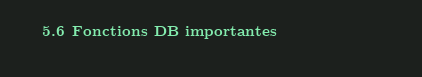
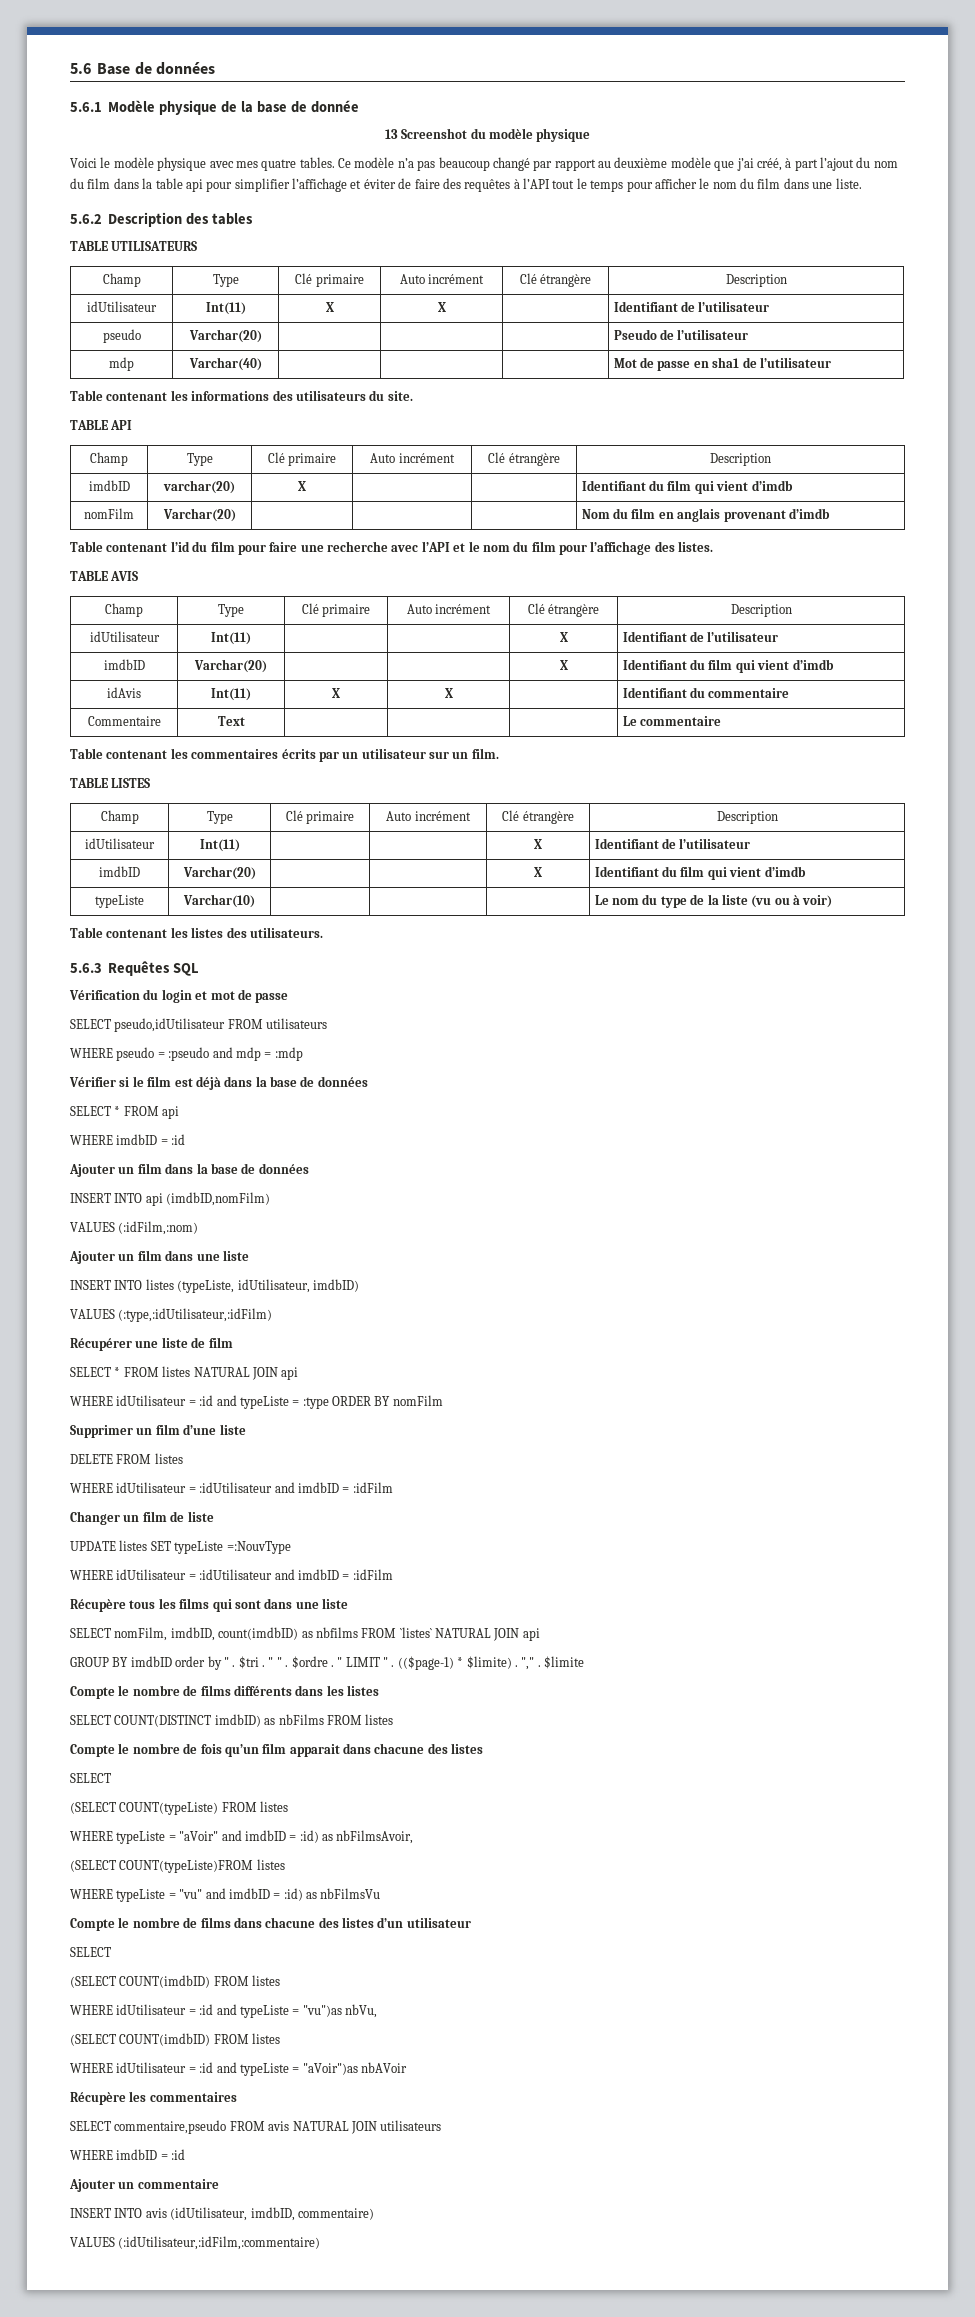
[71,26,277,39] Fonctions DB importantes -> [97,62,215,75] [70,100,359,115] [384,128,591,142] [70,157,898,171] [70,178,862,192] [70,212,254,227] [70,241,198,251] [102,273,141,287] [212,274,239,287] [295,273,364,287] [399,274,485,284] [519,273,592,287] [725,274,787,287] [87,301,157,312] [205,302,246,315] [325,302,334,312] [437,302,446,312] [613,301,770,312] [102,329,141,343] [188,329,262,343] [613,329,749,340] [109,357,134,371] [188,357,262,371] [613,357,831,371] [70,390,413,401] [70,420,133,430] [90,452,128,466] [186,453,213,466] [267,452,337,466] [370,453,455,463] [488,452,560,466] [710,453,772,466] [88,480,130,491] [163,480,235,494] [298,481,306,491] [581,480,793,494] [84,508,134,519] [162,508,236,522] [581,508,830,522] [70,541,714,555] [70,571,139,581] [105,603,143,617] [218,604,244,617] [301,603,371,617] [406,604,492,614] [527,603,600,617] [730,604,792,617] [89,631,160,642] [211,632,251,645] [559,632,568,642] [622,631,779,642] [103,659,145,670] [194,659,267,673] [559,660,568,670] [622,659,834,673] [107,687,141,698] [211,688,251,701] [332,688,340,698] [444,688,453,698] [622,687,790,698] [87,716,161,726] [217,716,245,726] [622,716,722,726] [70,748,499,762] [70,778,151,788] [100,810,139,824] [206,811,233,824] [285,810,355,824] [386,811,471,821] [502,810,574,824] [716,811,778,824] [85,838,155,849] [199,839,240,852] [534,839,542,849] [594,838,751,849] [99,866,140,877] [182,866,256,880] [534,867,542,877] [594,866,806,880] [95,895,144,908] [183,894,255,908] [594,894,833,908] [70,927,323,938] [70,961,200,976] [69,989,289,1003] [70,1018,328,1032] [70,1047,303,1061] [69,1076,368,1090] [70,1106,180,1119] [70,1134,186,1145] [69,1163,309,1177] [70,1192,271,1206] [70,1221,199,1235] [69,1250,249,1264] [70,1279,359,1293] [70,1308,273,1322] [70,1337,233,1351] [70,1366,299,1380] [70,1395,443,1409] [70,1424,246,1438] [70,1453,183,1464] [70,1482,393,1493] [70,1511,214,1525] [70,1540,291,1554] [70,1569,393,1580] [70,1598,348,1612] [70,1627,540,1641] [70,1656,584,1670] [70,1685,379,1699] [70,1714,394,1727] [70,1743,484,1757] [70,1773,111,1783] [70,1801,289,1815] [70,1830,414,1844] [70,1859,285,1873] [70,1888,381,1902] [70,1917,471,1931] [70,1947,111,1957] [70,1975,281,1988] [70,2004,377,2018] [70,2033,281,2046] [70,2062,407,2076] [70,2091,237,2105] [70,2120,442,2134] [70,2149,186,2160] [69,2179,219,2192] [70,2207,374,2221] [70,2236,321,2250] Base de données // 5.6.1 Modèle physique de la base de donnée // 13 Screenshot du modèle physique // Voici le modèle physique avec mes quatre tables. Ce modèle n’a pas beaucoup changé par rapport au deuxième modèle que j’ai créé, à part l’ajout du nom du film dans la table api pour simplifier l’affichage et éviter de faire des requêtes à l’API tout le temps pour afficher le nom du film dans une liste. // 5.6.2 Description des tables // TABLE UTILISATEURS // Champ | Type | Clé primaire | Auto incrément | Clé étrangère | Description // idUtilisateur | Int(11) | X | X | | Identifiant de l’utilisateur // pseudo | Varchar(20) | | | | Pseudo de l’utilisateur // mdp | Varchar(40) | | | | Mot de passe en sha1 de l’utilisateur // Table contenant les informations des utilisateurs du site. // TABLE API // Champ | Type | Clé primaire | Auto incrément | Clé étrangère | Description // imdbID | varchar(20) | X | | | Identifiant du film qui vient d’imdb // nomFilm | Varchar(20) | | | | Nom du film en anglais provenant d’imdb // Table contenant l’id du film pour faire une recherche avec l’API et le nom du film pour l’affichage des listes. // TABLE AVIS // Champ | Type | Clé primaire | Auto incrément | Clé étrangère | Description // idUtilisateur | Int(11) | | | X | Identifiant de l’utilisateur // imdbID | Varchar(20) | | | X | Identifiant du film qui vient d’imdb // idAvis | Int(11) | X | X | | Identifiant du commentaire // Commentaire | Text | | | | Le commentaire // Table contenant les commentaires écrits par un utilisateur sur un film. // TABLE LISTES // Champ | Type | Clé primaire | Auto incrément | Clé étrangère | Description // idUtilisateur | Int(11) | | | X | Identifiant de l’utilisateur // imdbID | Varchar(20) | | | X | Identifiant du film qui vient d’imdb // typeListe | Varchar(10) | | | | Le nom du type de la liste (vu ou à voir) // Table contenant les listes des utilisateurs. // 5.6.3 Requêtes SQL // Vérification du login et mot de passe // SELECT pseudo,idUtilisateur FROM utilisateurs // WHERE pseudo = :pseudo and mdp = :mdp // Vérifier si le film est déjà dans la base de données // SELECT * FROM api // WHERE imdbID = :id // Ajouter un film dans la base de données // INSERT INTO api (imdbID,nomFilm) // VALUES (:idFilm,:nom) // Ajouter un film dans une liste // INSERT INTO listes (typeListe, idUtilisateur, imdbID) // VALUES (:type,:idUtilisateur,:idFilm) // Récupérer une liste de film // SELECT * FROM listes NATURAL JOIN api // WHERE idUtilisateur = :id and typeListe = :type ORDER BY nomFilm // Supprimer un film d’une liste // DELETE FROM listes // WHERE idUtilisateur = :idUtilisateur and imdbID = :idFilm // Changer un film de liste // UPDATE listes SET typeListe =:NouvType // WHERE idUtilisateur = :idUtilisateur and imdbID = :idFilm // Récupère tous les films qui sont dans une liste // SELECT nomFilm, imdbID, count(imdbID) as nbfilms FROM `listes` NATURAL JOIN api // GROUP BY imdbID order by " . $tri . " " . $ordre . " LIMIT " . (($page-1) * $limite) . "," . $limite // Compte le nombre de films différents dans les listes // SELECT COUNT(DISTINCT imdbID) as nbFilms FROM listes // Compte le nombre de fois qu’un film apparait dans chacune des listes // SELECT // (SELECT COUNT(typeListe) FROM listes // WHERE typeListe = "aVoir" and imdbID = :id) as nbFilmsAvoir, // (SELECT COUNT(typeListe)FROM listes // WHERE typeListe = "vu" and imdbID = :id) as nbFilmsVu // Compte le nombre de films dans chacune des listes d’un utilisateur // SELECT // (SELECT COUNT(imdbID) FROM listes // WHERE idUtilisateur = :id and typeListe = "vu")as nbVu, // (SELECT COUNT(imdbID) FROM listes // WHERE idUtilisateur = :id and typeListe = "aVoir")as nbAVoir // Récupère les commentaires // SELECT commentaire,pseudo FROM avis NATURAL JOIN utilisateurs // WHERE imdbID = :id // Ajouter un commentaire // INSERT INTO avis (idUtilisateur, imdbID, commentaire) // VALUES (:idUtilisateur,:idFilm,:commentaire)

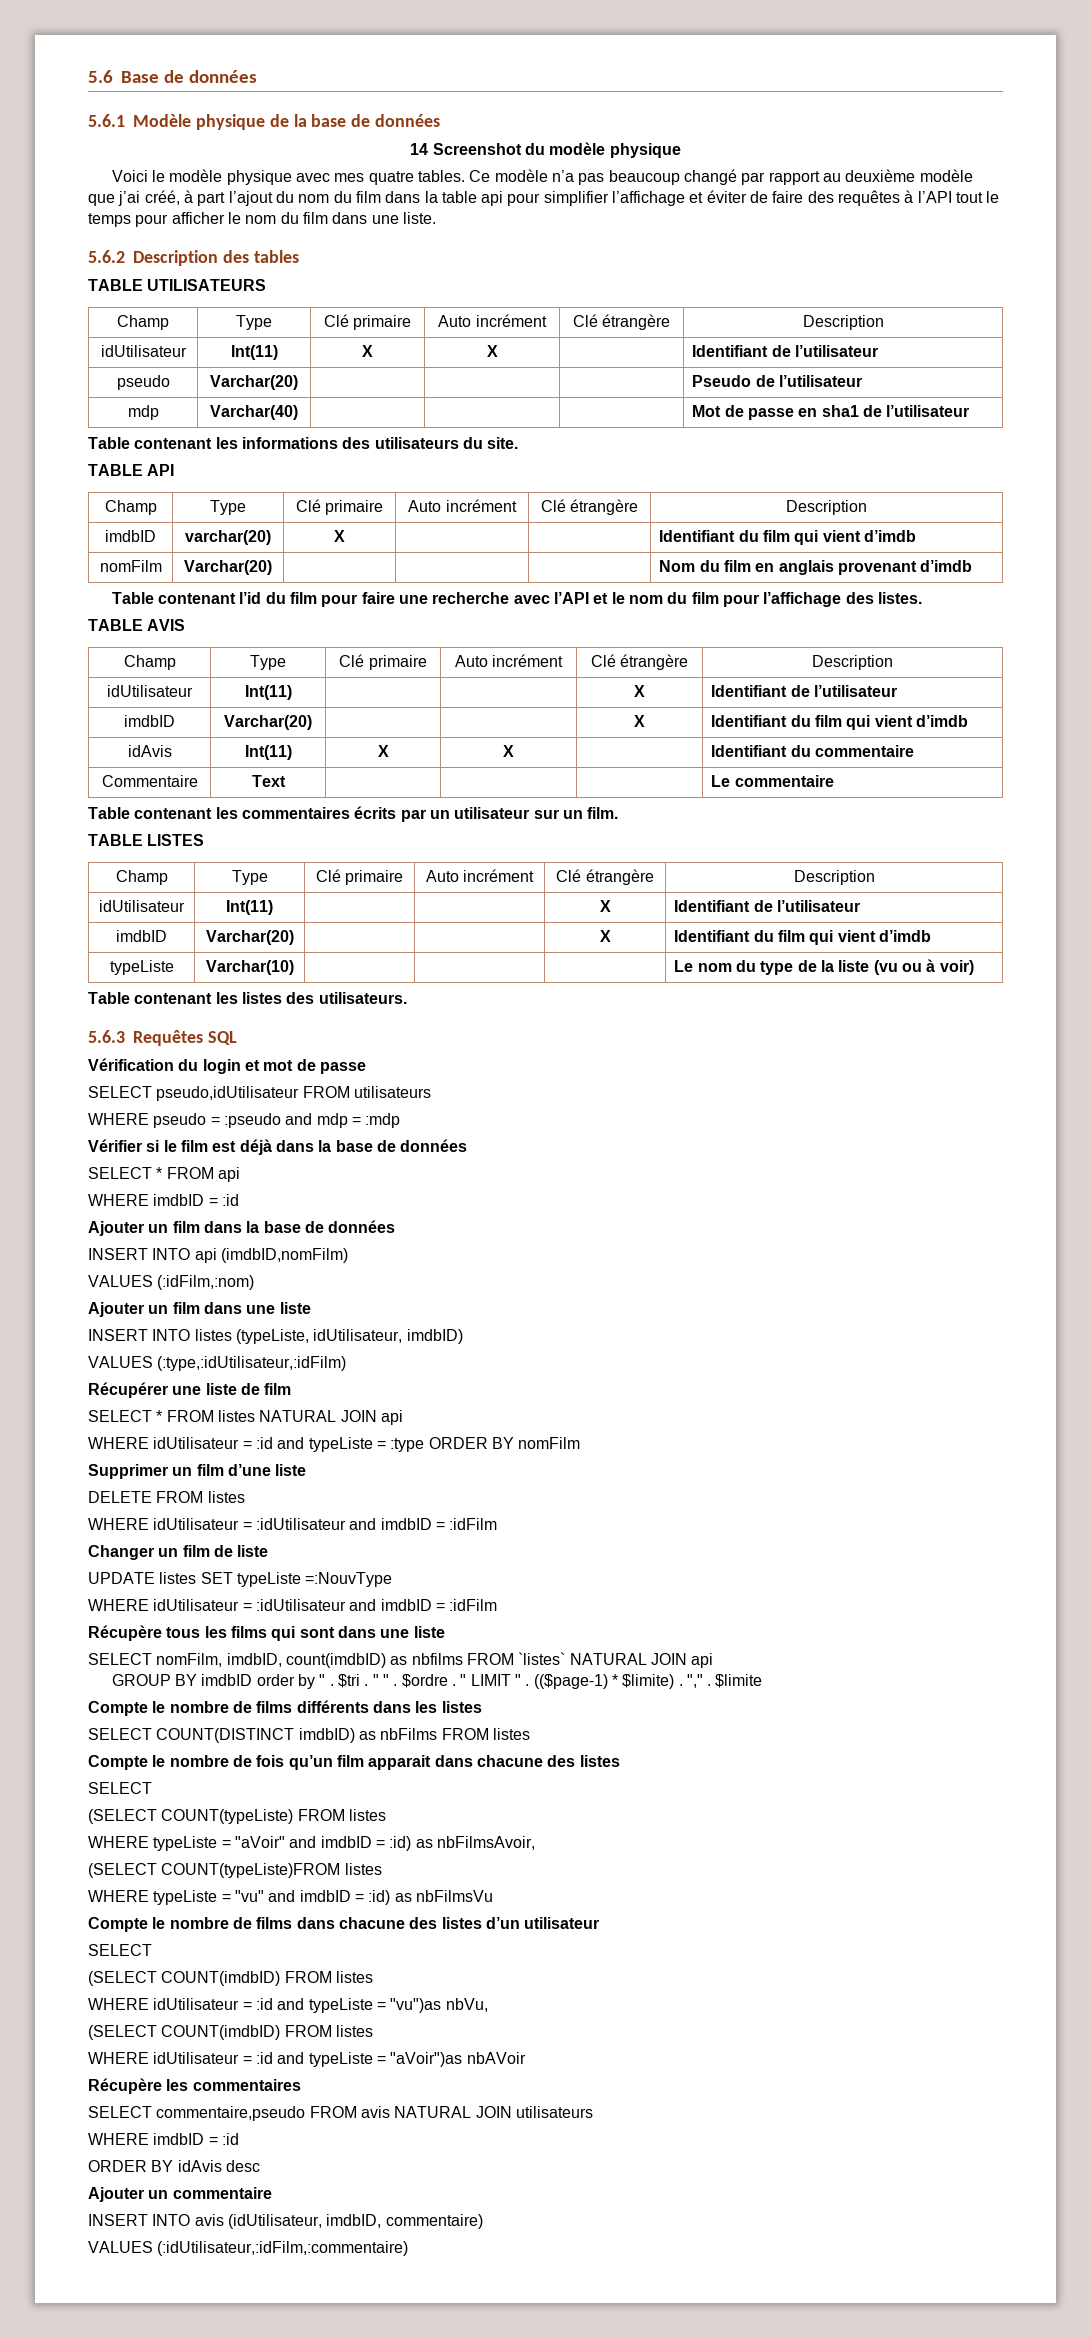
[310,100,359,113] [384,129,398,139] donnée // 13 -> [375,114,441,127] [410,143,429,155] données // 14
(186, 2154) none -> [88,2160,260,2172] // ORDER BY idAvis desc

